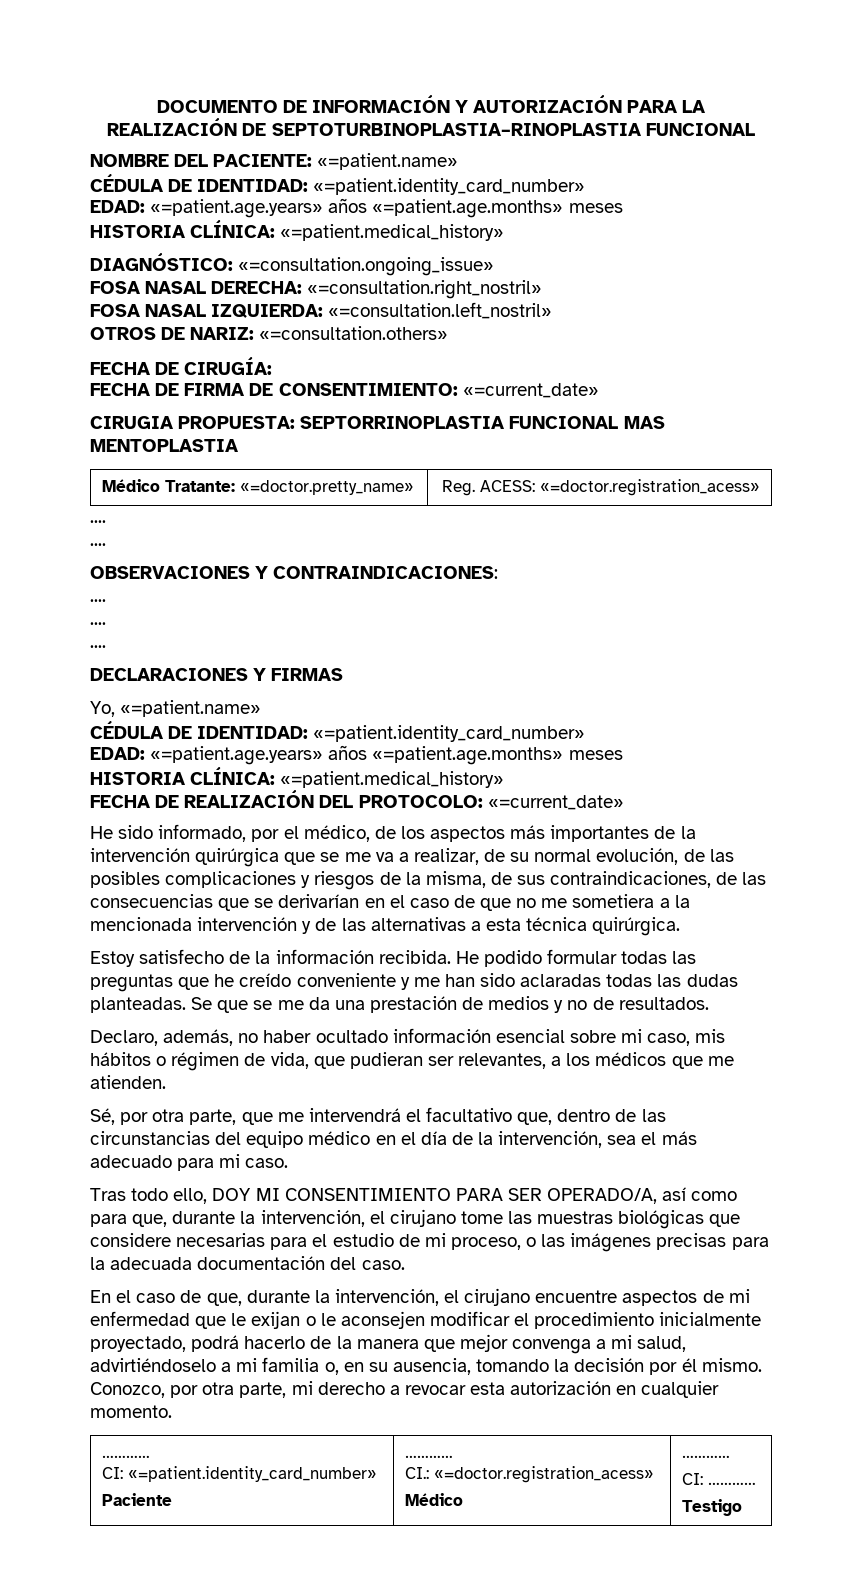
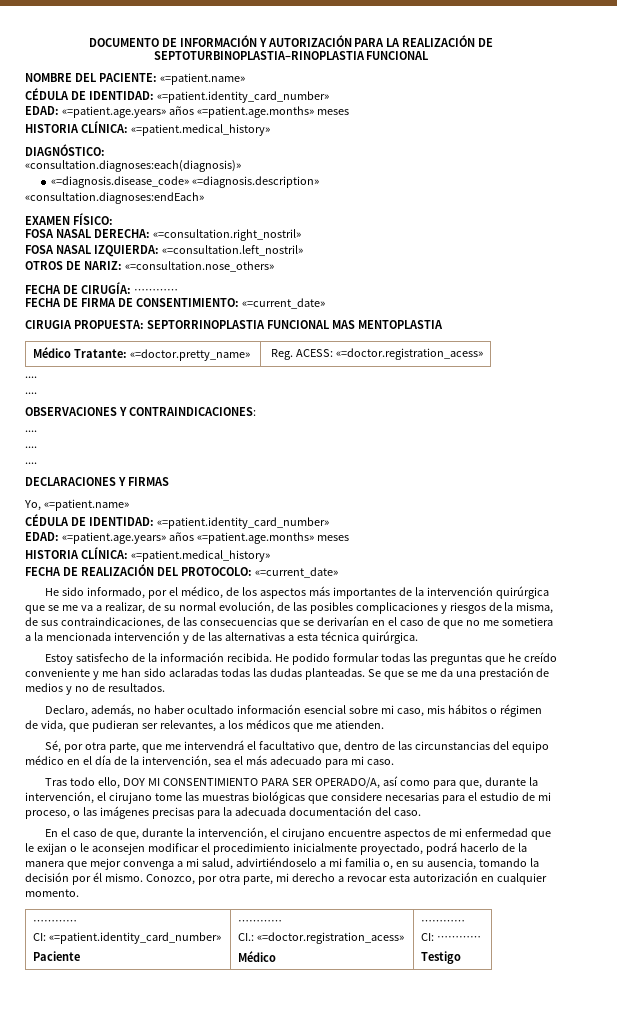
[238,257,495,276] «=consultation.ongoing_issue» -> [25,160,241,172] [51,176,320,188] [25,192,204,204] [25,213,113,225] // «consultation.diagnoses:each(diagnosis)» // «=diagnosis.disease_code» «=diagnosis.description» // «consultation.diagnoses:endEach» // EXAMEN FÍSICO:
[259,326,449,340] «=consultation.others» -> [124,261,274,272] «=consultation.nose_others»
(273, 366) none -> [133,289,178,294] …………

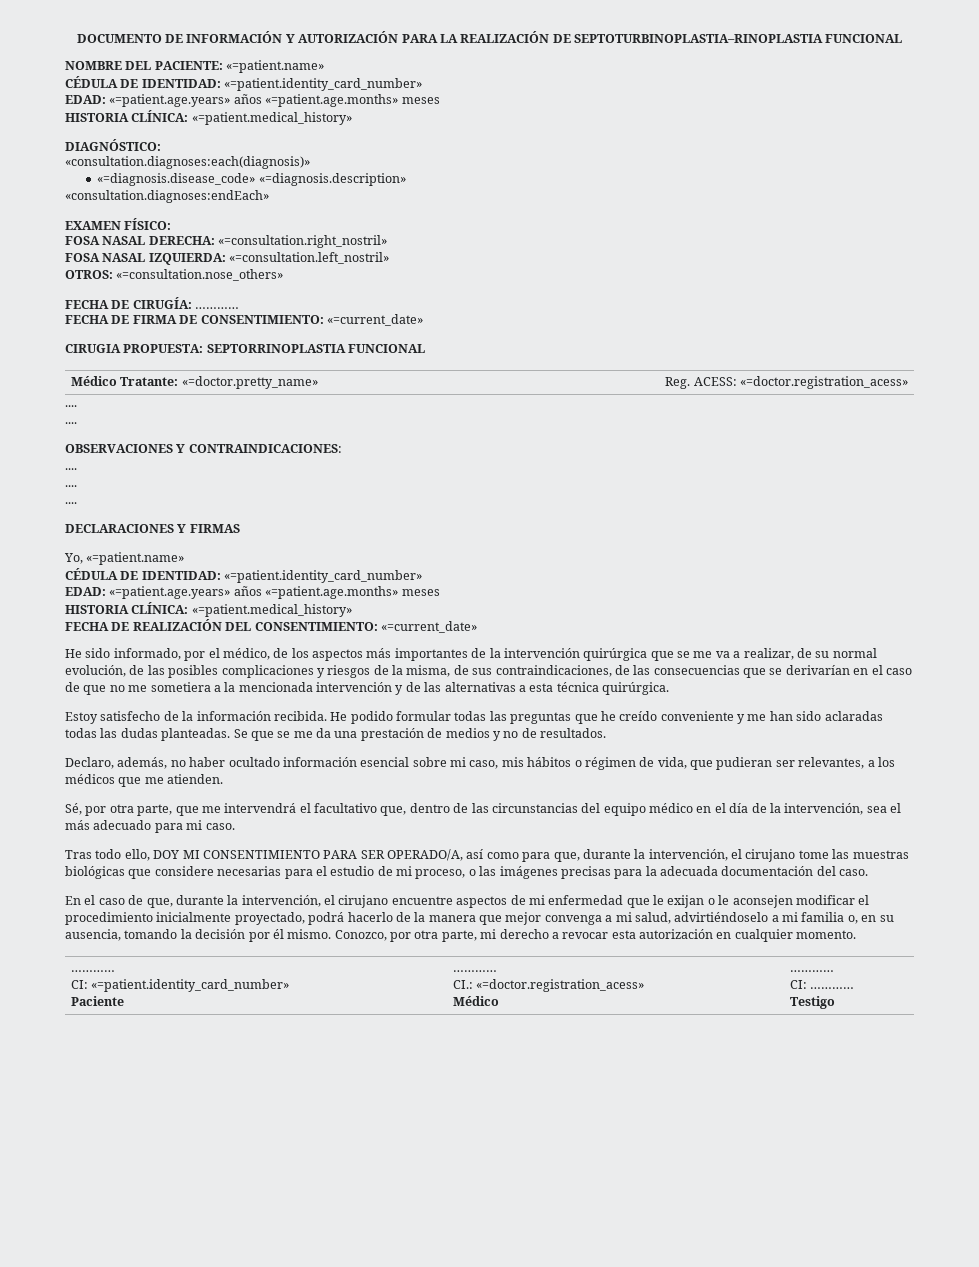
[25,261,122,270] OTROS DE NARIZ: -> [65,270,113,279] OTROS:
[331,320,443,329] MAS MENTOPLASTIA -> (426, 348) none
[180,567,252,576] PROTOCOLO: -> [254,622,378,631] CONSENTIMIENTO:

